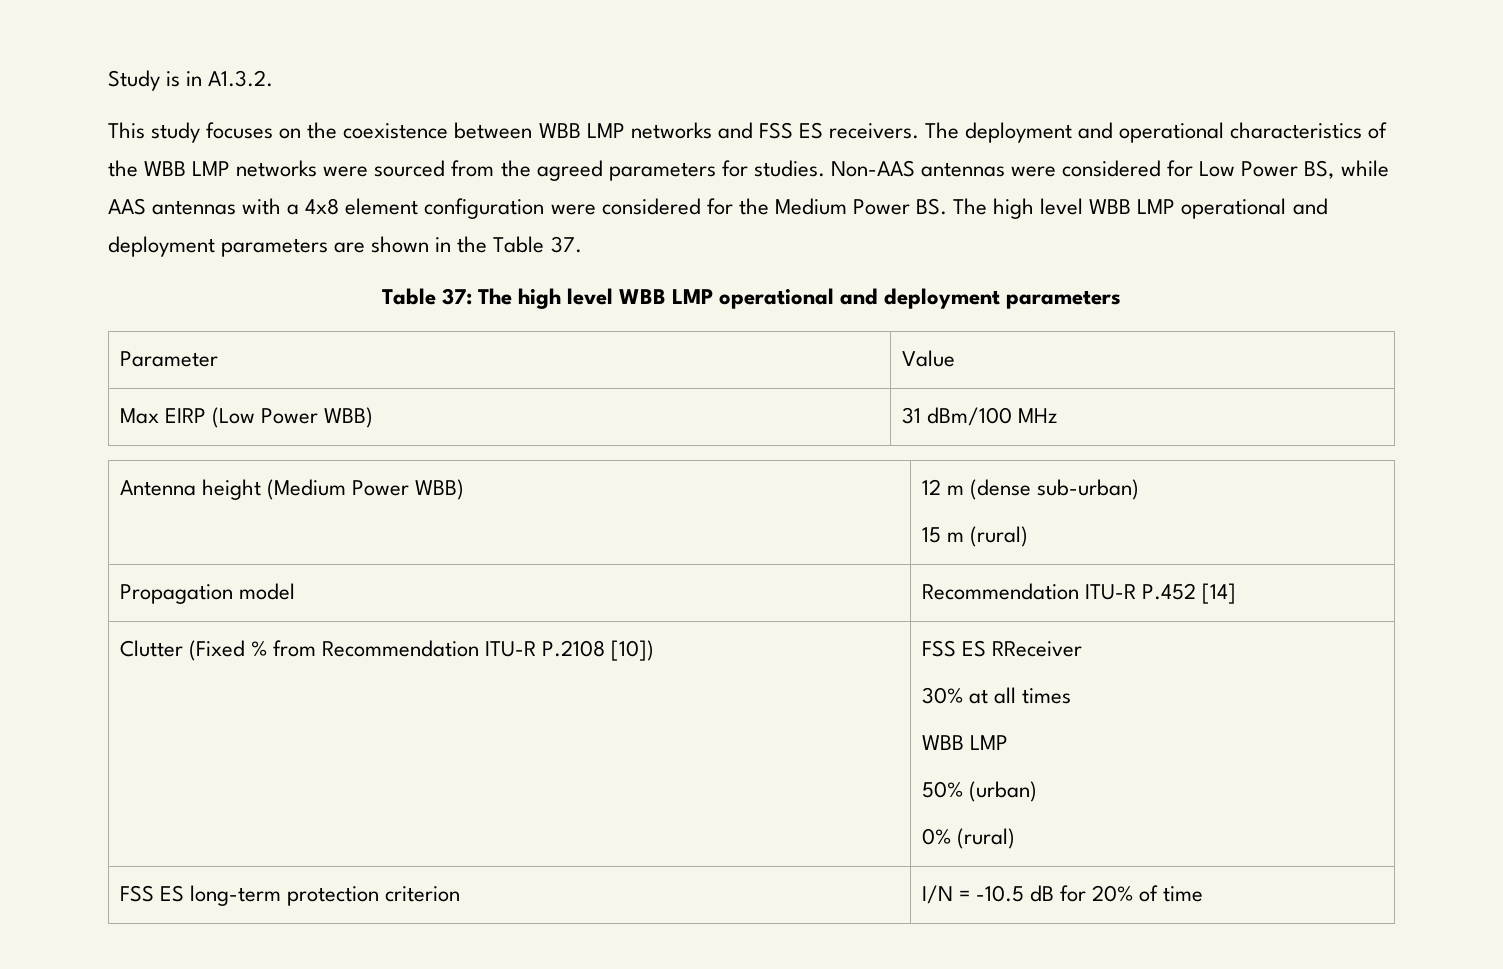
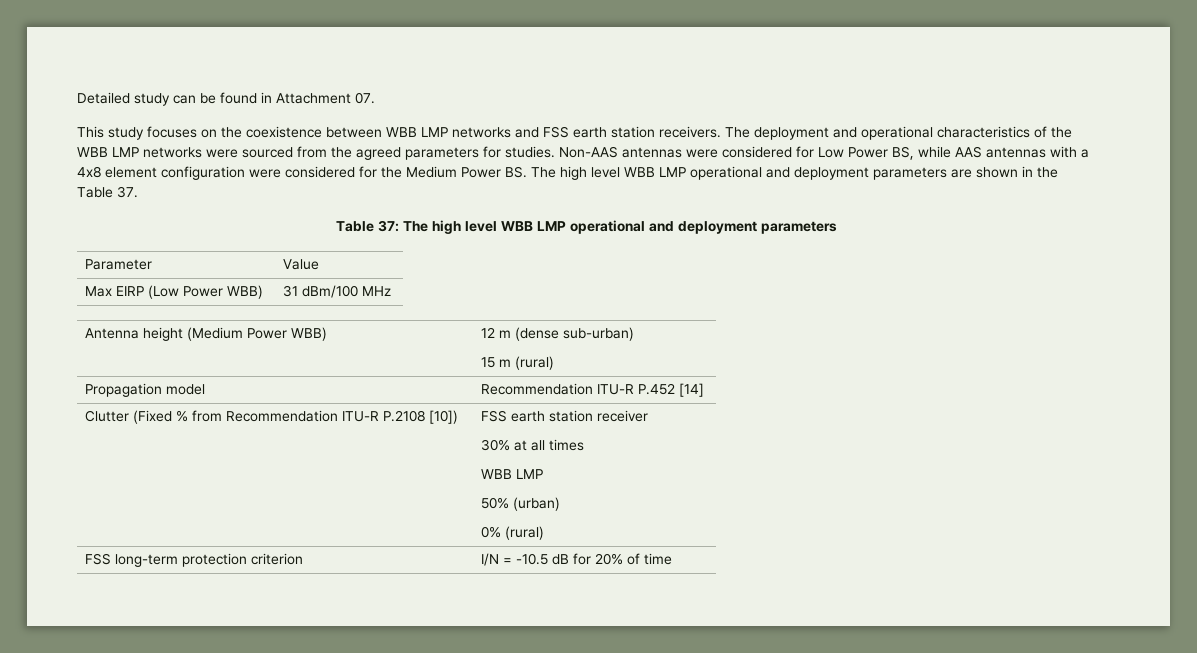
[108,70,274,91] Study is in A1.3.2. -> [77,92,375,106] Detailed study can be found in Attachment 07.
[798,122,823,139] ES -> [573,126,655,138] earth station
[961,640,1083,657] ES RReceiver -> [510,410,648,422] earth station receiver
[159,885,184,902] ES -> (111, 559) none

